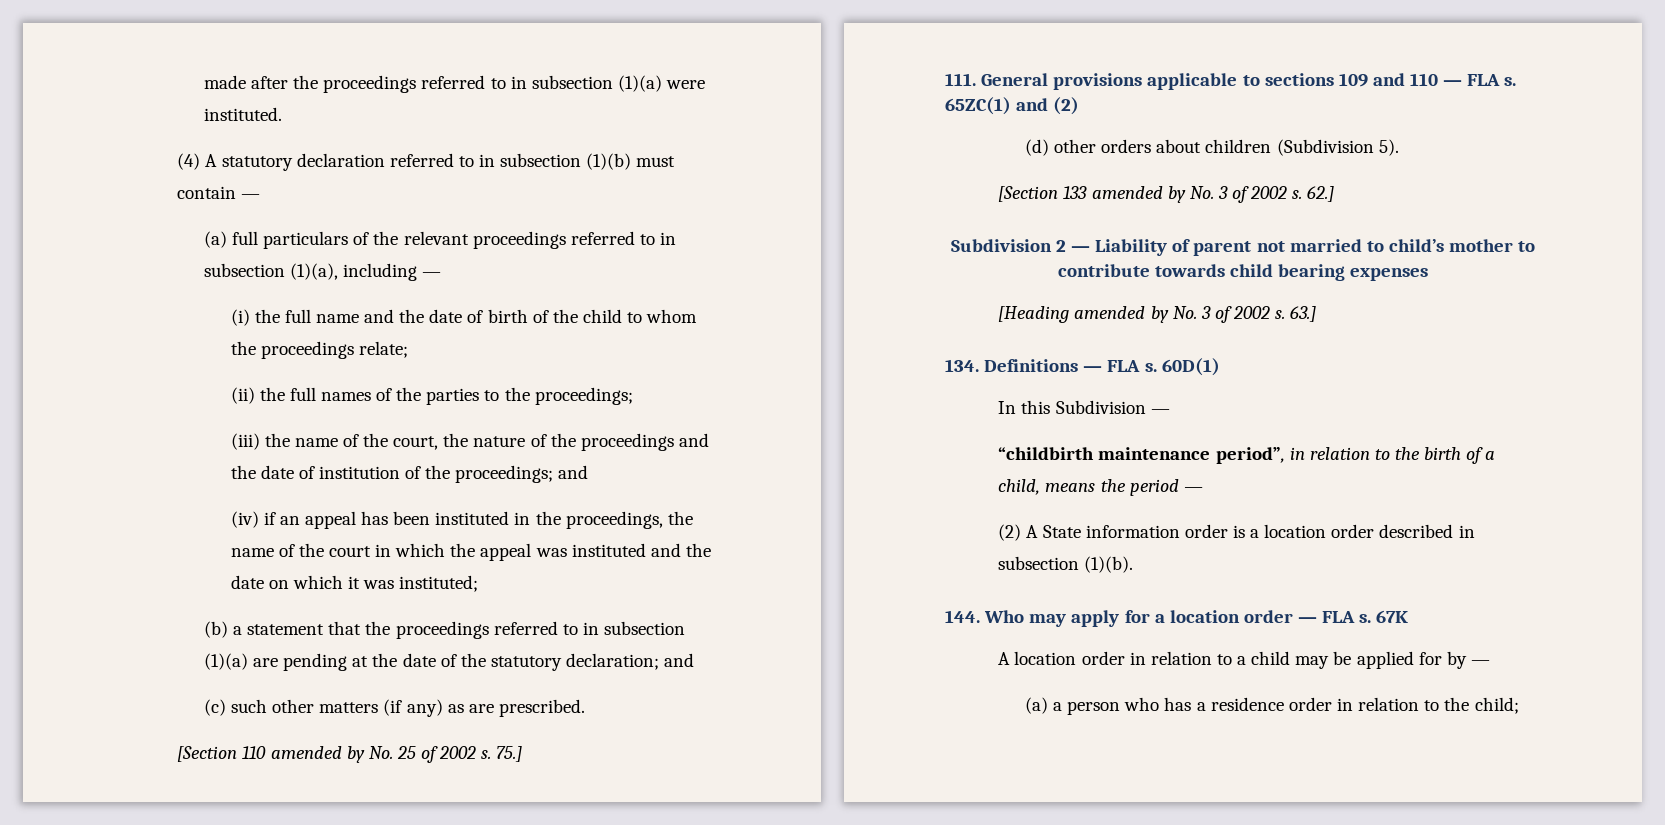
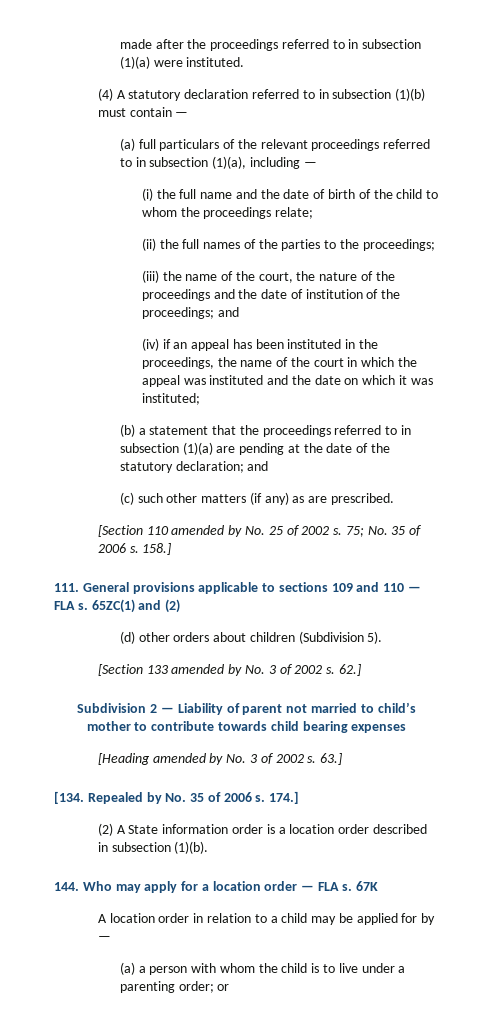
[496,746,523,762] 75.] -> [345,525,422,537] [97,543,172,555] 75; No. 35 of 2006 s. 158.]
[945,358,1220,376] [998,400,1170,414] [998,447,1496,464] [998,479,1203,496] 134. Definitions — FLA s. 60D(1) // In this Subdivision — // “childbirth maintenance period”, in relation to the birth of a child, means the period — -> [54,791,300,804] [134. Repealed by No. 35 of 2006 s. 174.]
[1124,697,1519,714] who has a residence order in relation to the child; -> [191,963,406,973] [119,981,230,993] with whom the child is to live under a parenting order; or

